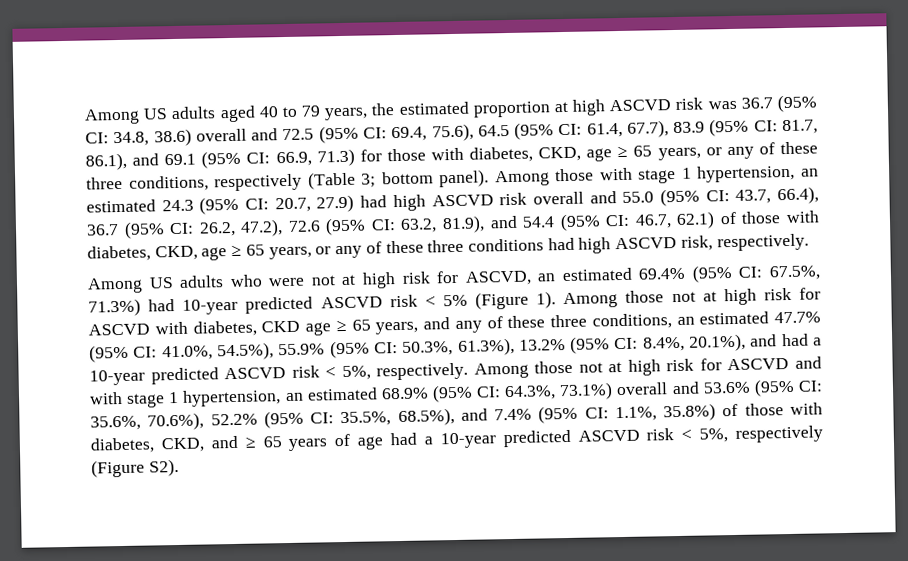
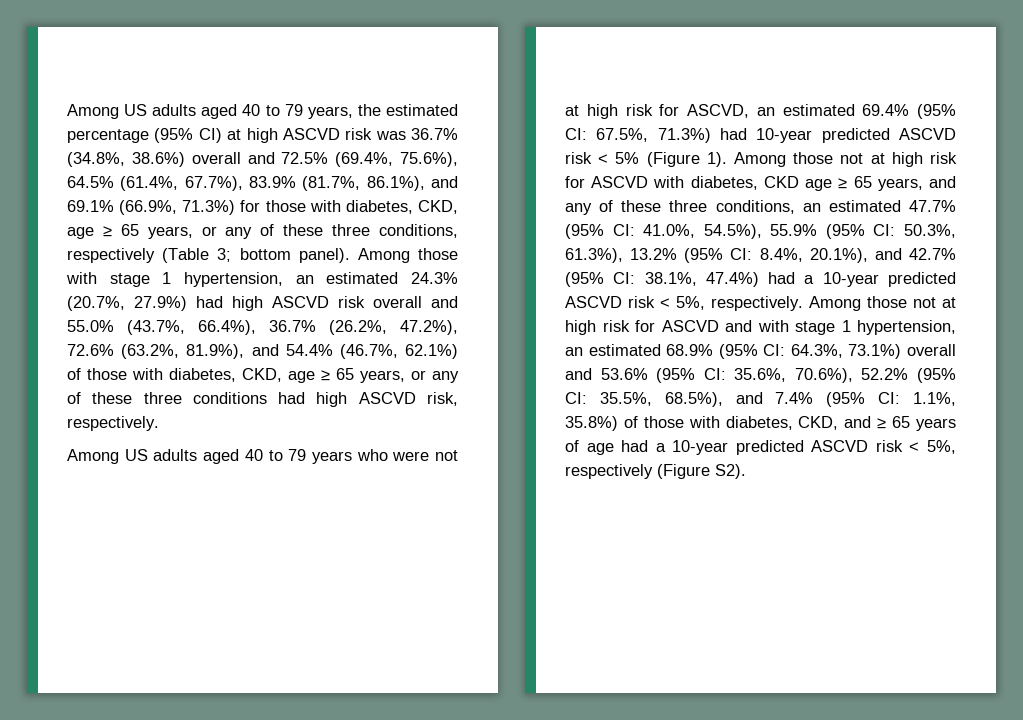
[472,101,551,118] proportion -> [67,128,222,143] percentage (95% CI)
[740,94,818,113] [85,118,819,147] [85,148,355,171] 36.7 (95% CI: 34.8, 38.6) overall and 72.5 (95% CI: 69.4, 75.6), 64.5 (95% CI: 61.4, 67.7), 83.9 (95% CI: 81.7, 86.1), and 69.1 (95% CI: 66.9, 71.3) -> [411,128,458,140] [67,152,458,167] [67,176,458,191] [67,200,236,215] 36.7% (34.8%, 38.6%) overall and 72.5% (69.4%, 75.6%), 64.5% (61.4%, 67.7%), 83.9% (81.7%, 86.1%), and 69.1% (66.9%, 71.3%)
[161,194,355,215] 24.3 (95% CI: 20.7, 27.9) -> [411,272,458,284] [67,296,187,311] 24.3% (20.7%, 27.9%)
[622,186,819,207] [86,211,716,239] 55.0 (95% CI: 43.7, 66.4), 36.7 (95% CI: 26.2, 47.2), 72.6 (95% CI: 63.2, 81.9), and 54.4 (95% CI: 46.7, 62.1) -> [67,320,458,335] [67,344,458,359] 55.0% (43.7%, 66.4%), 36.7% (26.2%, 47.2%), 72.6% (63.2%, 81.9%), and 54.4% (46.7%, 62.1%)
(225, 281) none -> [203,449,352,464] aged 40 to 79 years
(778, 340) none -> [909,248,956,260] [565,272,759,287] 42.7% (95% CI: 38.1%, 47.4%)

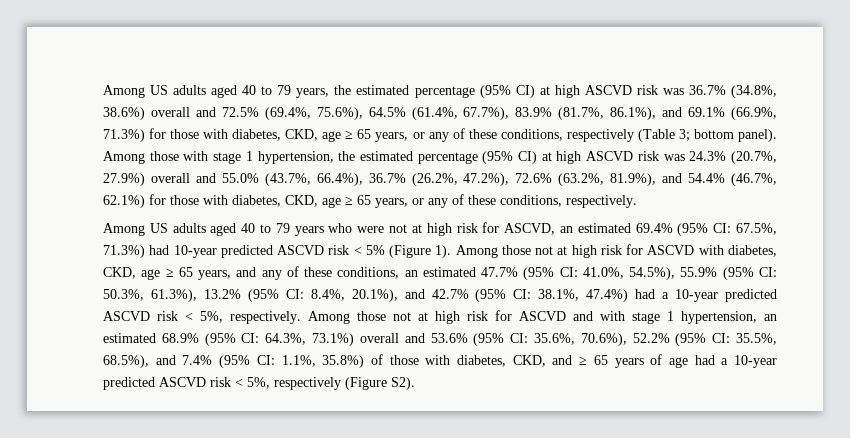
[332,224,371,236] three -> (497, 134) none
[295,272,458,284] [67,296,365,311] an estimated 24.3% (20.7%, 27.9%) had high ASCVD risk -> [338,151,778,164] [103,173,145,186] the estimated percentage (95% CI) at high ASCVD risk was 24.3% (20.7%, 27.9%)
[67,368,81,380] of -> [149,194,166,205] for
[143,392,458,407] three conditions had high ASCVD risk, -> [500,195,562,207] conditions,
[763,176,799,188] CKD -> [103,267,136,279] CKD,
[669,200,708,212] three -> (333, 272) none

